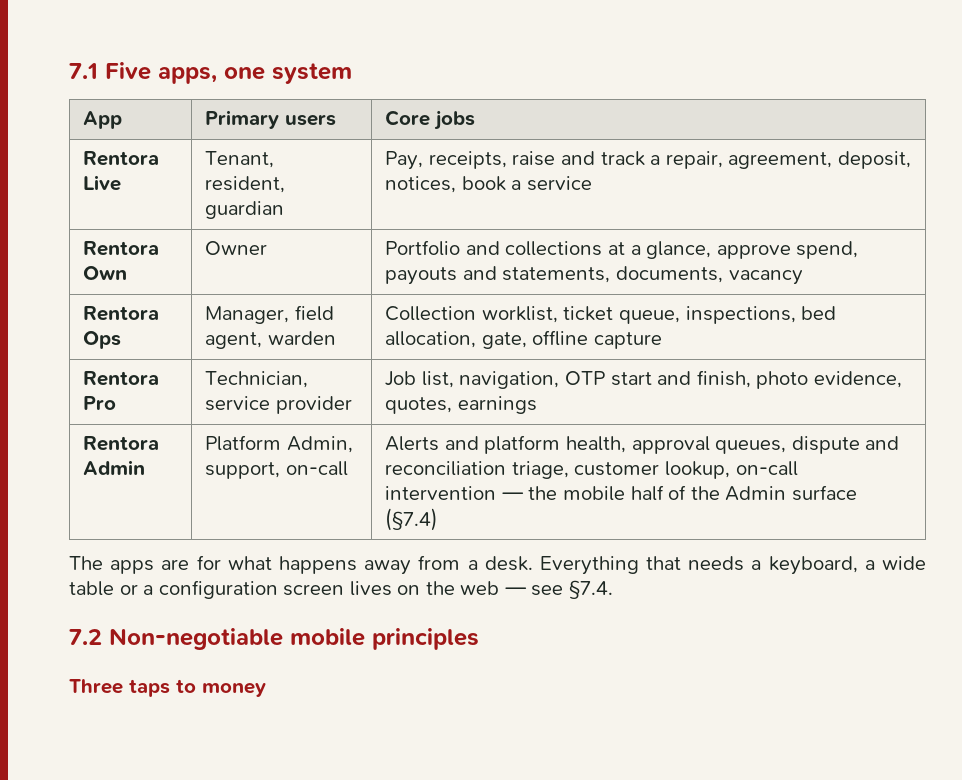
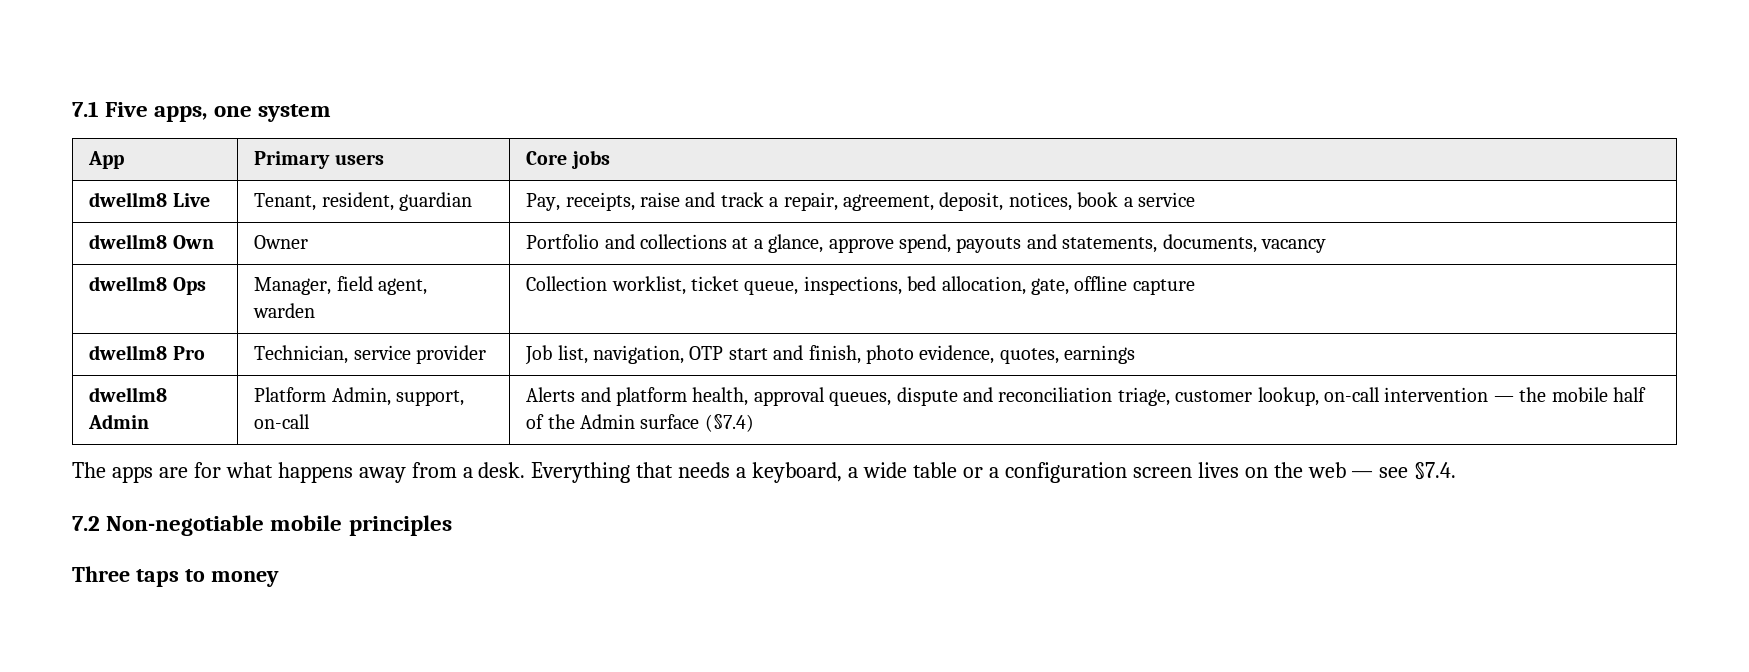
[83,151,160,166] Rentora -> [89,192,168,207] dwellm8
[83,241,160,256] Rentora -> [89,234,168,249] dwellm8
[83,306,160,321] Rentora -> [89,276,168,291] dwellm8
[83,371,160,386] Rentora -> [89,345,168,360] dwellm8
[83,436,160,451] Rentora -> [89,387,168,402] dwellm8

